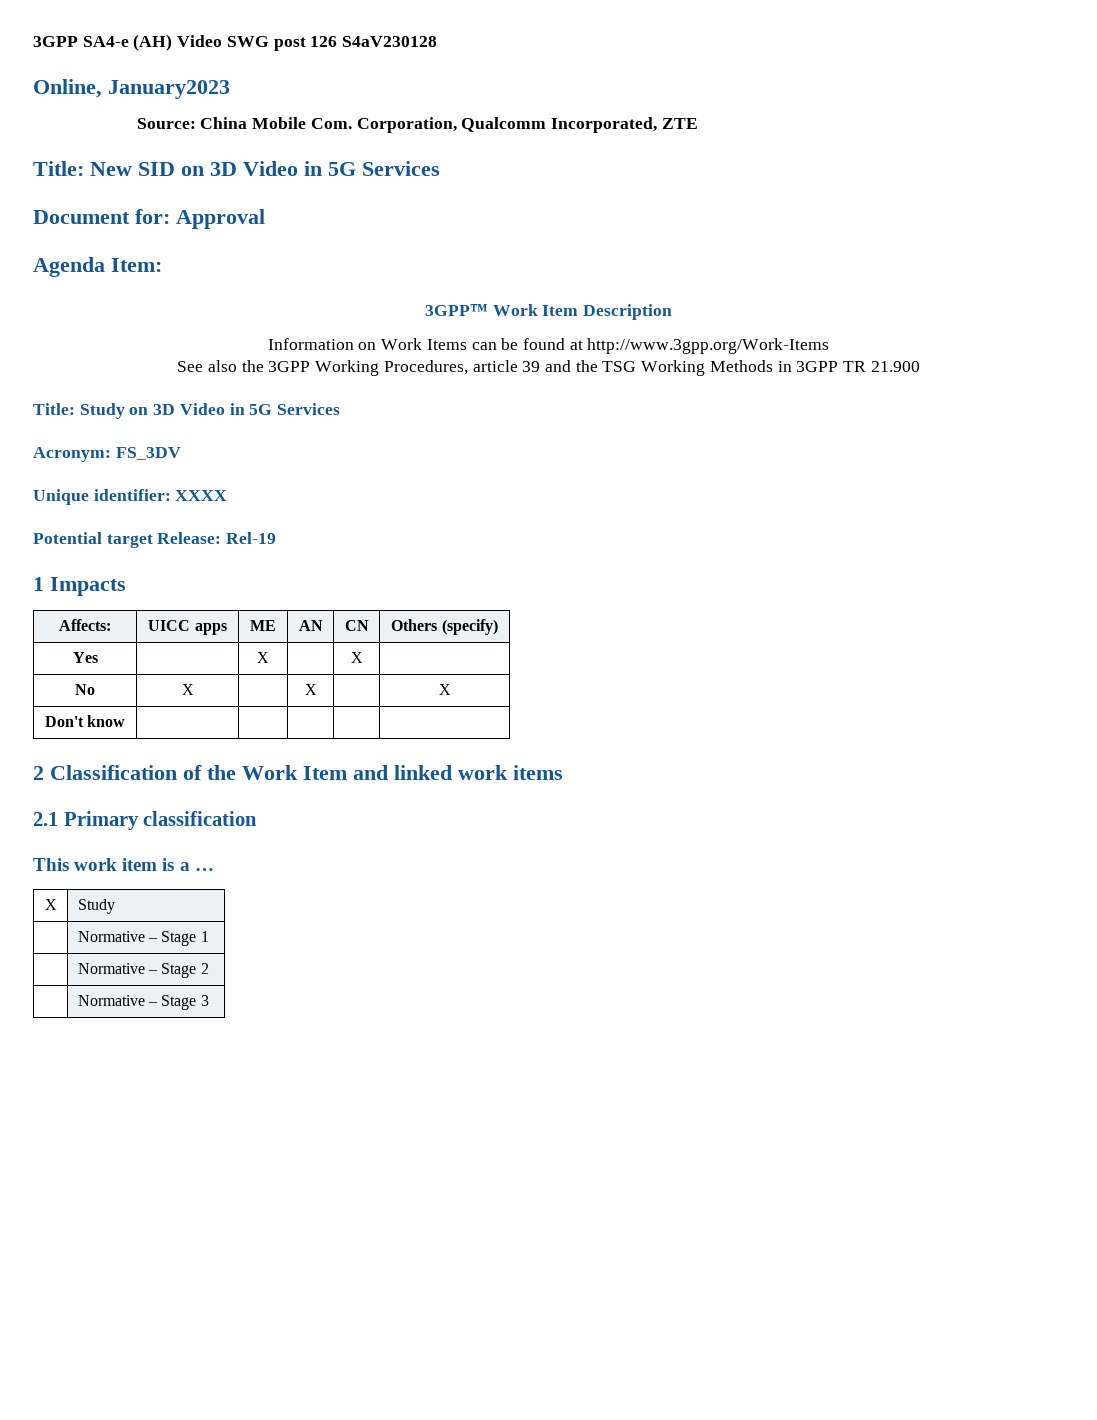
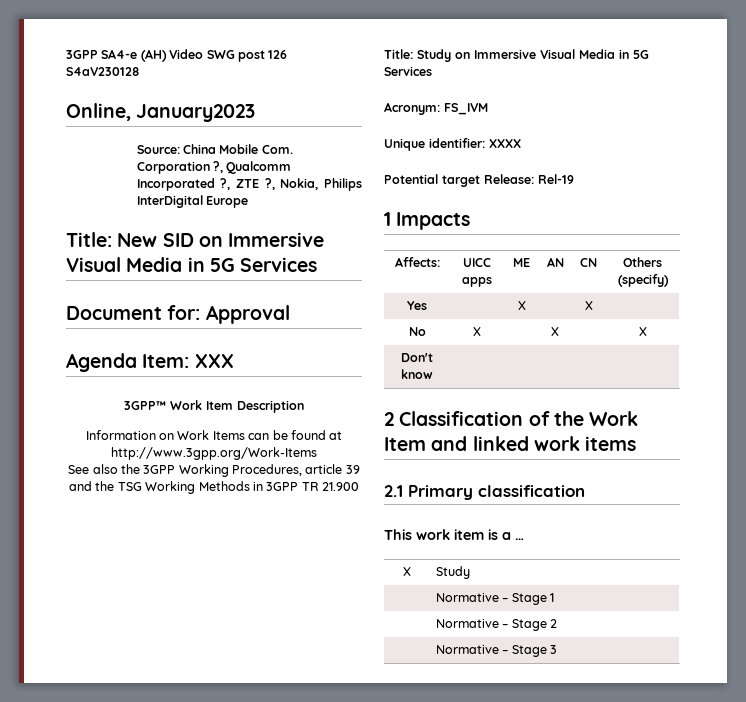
[356,117,698,133] Corporation, Qualcomm Incorporated, ZTE -> [136,161,292,174] [136,178,362,191] [136,195,249,208] Corporation ?, Qualcomm Incorporated ?, ZTE ?, Nokia, Philips InterDigital Europe
[210,161,298,176] 3D Video -> [228,232,325,247] [66,257,183,272] Immersive Visual Media
(162, 265) none -> [194,354,234,368] XXX
[153,403,225,415] 3D Video -> [474,49,615,59] Immersive Visual Media
[115,447,181,460] FS_3DV -> [444,103,488,115] FS_IVM

